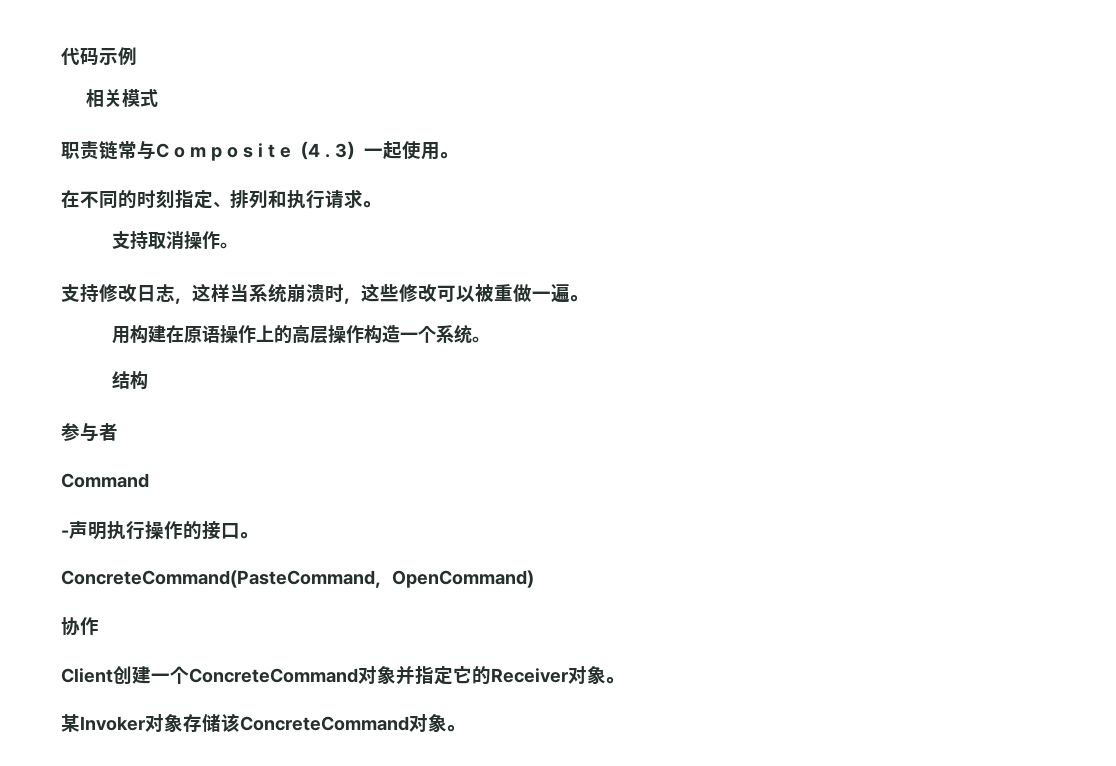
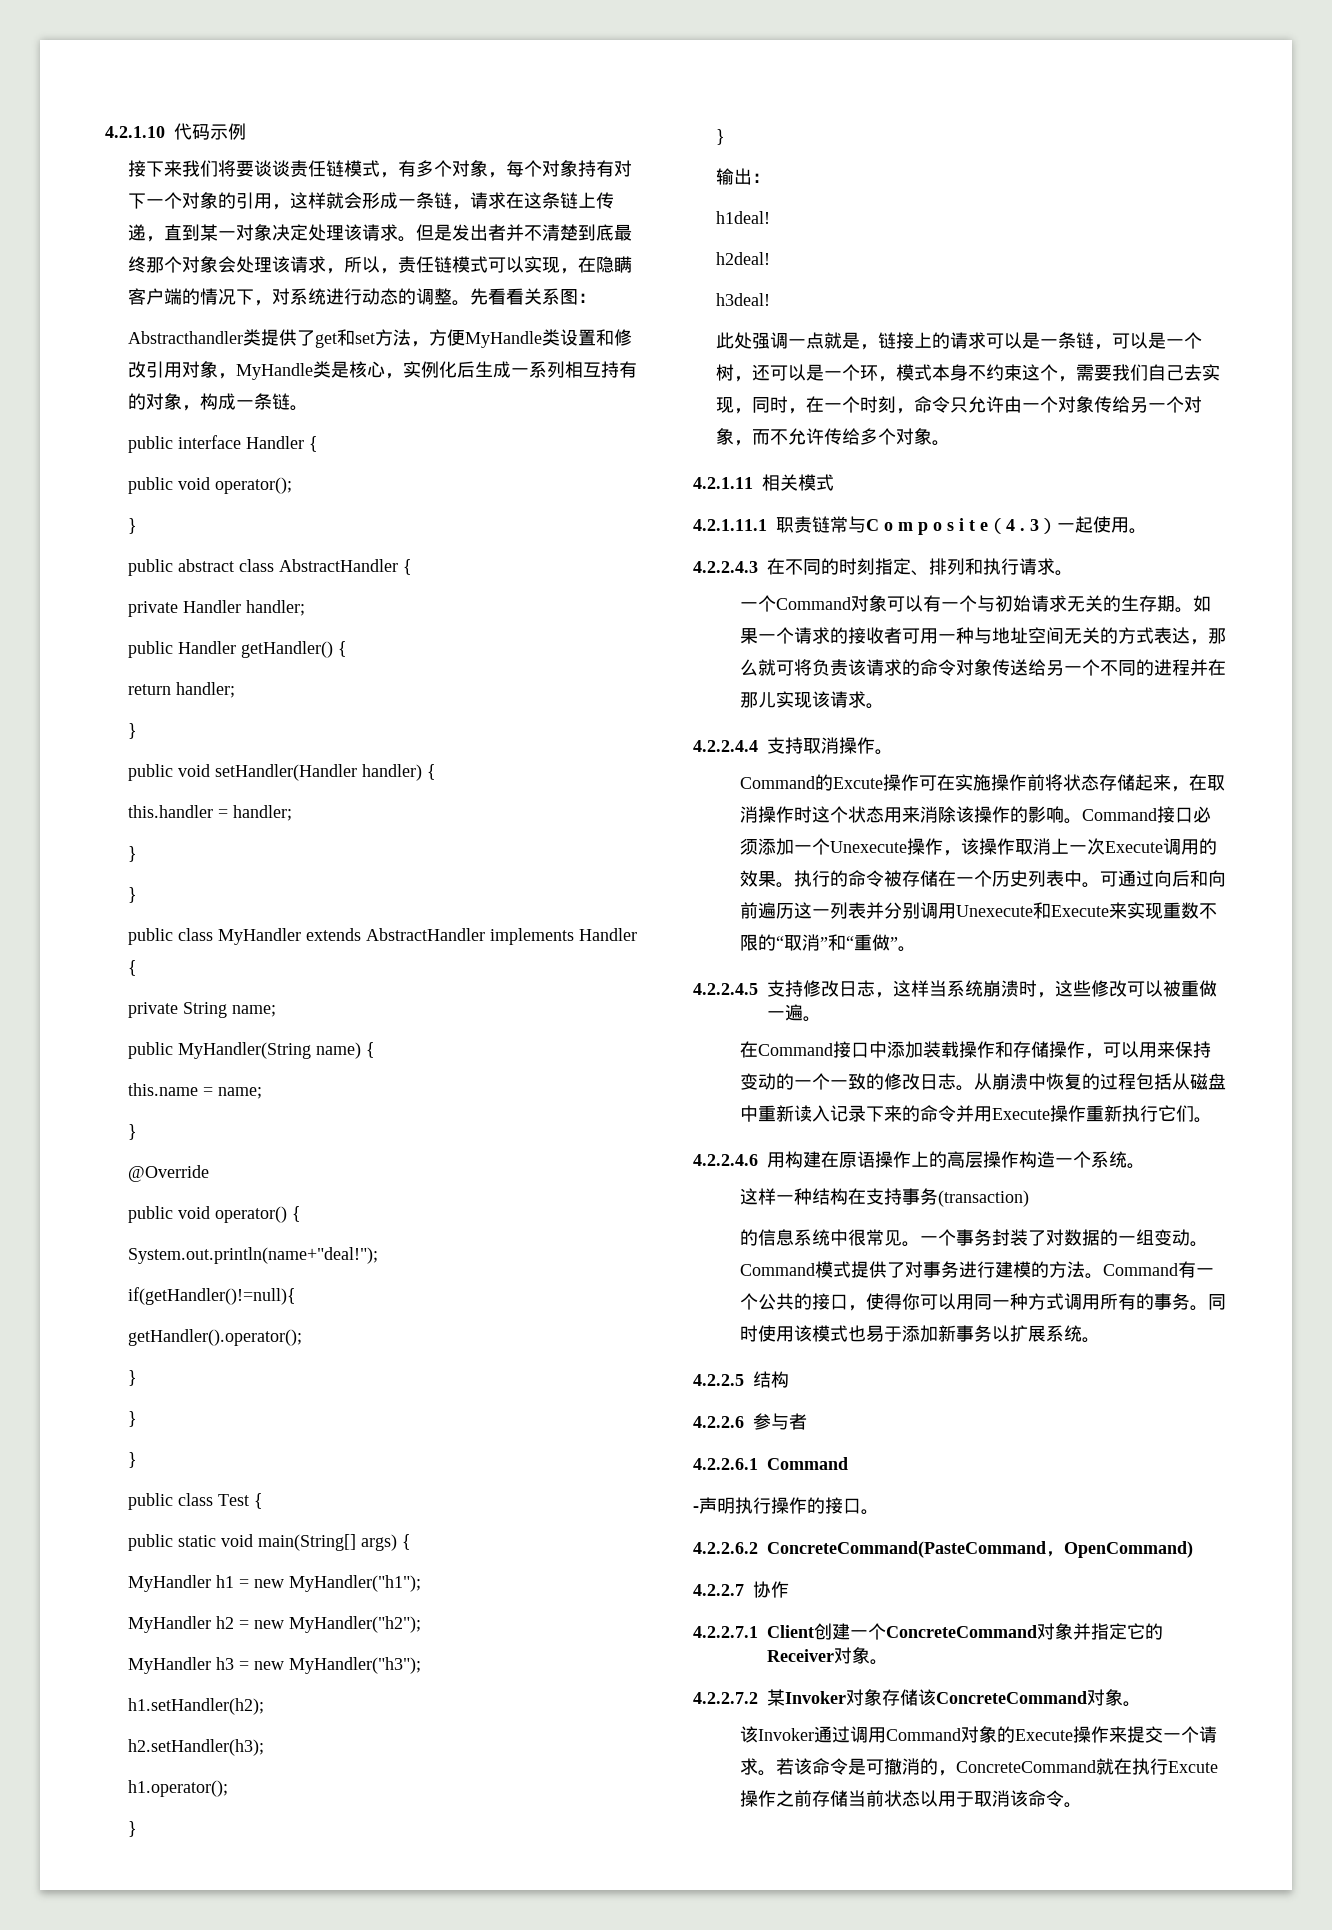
(61, 56) none -> [105,126,165,138] 4.2.1.10
(137, 56) none -> [128,160,633,178] [128,192,615,210] [128,224,633,242] [128,256,633,274] [128,288,597,306] [128,329,633,348] [128,361,638,380] [128,393,309,411] [128,435,319,453] [128,477,293,494] [128,518,138,534] [128,559,413,576] [128,600,306,617] [128,641,348,658] [128,682,236,698] [128,723,138,739] [128,764,437,781] [128,805,293,821] [128,846,138,862] [128,887,138,903] [128,928,638,945] [128,960,138,976] [128,1002,277,1018] [128,1042,376,1059] [128,1083,263,1099] [128,1124,138,1140] [128,1165,210,1182] [128,1206,302,1223] [128,1247,379,1264] [128,1287,297,1305] [128,1329,303,1346] [128,1370,138,1386] [128,1411,138,1427] [128,1452,138,1468] [128,1493,264,1510] [128,1534,412,1551] [128,1575,422,1592] [128,1616,422,1633] [128,1657,422,1674] [128,1698,265,1715] [128,1739,265,1756] [128,1780,229,1797] [128,1821,138,1837] [716,129,726,145] [716,168,771,185] [716,211,771,224] [716,252,771,265] [716,293,771,306] [716,332,1203,350] [716,364,1221,382] [716,396,1203,414] [716,428,951,446] [693,477,753,489] 接下来我们将要谈谈责任链模式，有多个对象，每个对象持有对下一个对象的引用，这样就会形成一条链，请求在这条链上传递，直到某一对象决定处理该请求。但是发出者并不清楚到底最终那个对象会处理该请求，所以，责任链模式可以实现，在隐瞒客户端的情况下，对系统进行动态的调整。先看看关系图： // Abstracthandler类提供了get和set方法，方便MyHandle类设置和修改引用对象，MyHandle类是核心，实例化后生成一系列相互持有的对象，构成一条链。 // public interface Handler { // public void operator(); // } // public abstract class AbstractHandler { // private Handler handler; // public Handler getHandler() { // return handler; // } // public void setHandler(Handler handler) { // this.handler = handler; // } // } // public class MyHandler extends AbstractHandler implements Handler { // private String name; // public MyHandler(String name) { // this.name = name; // } // @Override // public void operator() { // System.out.println(name+"deal!"); // if(getHandler()!=null){ // getHandler().operator(); // } // } // } // public class Test { // public static void main(String[] args) { // MyHandler h1 = new MyHandler("h1"); // MyHandler h2 = new MyHandler("h2"); // MyHandler h3 = new MyHandler("h3"); // h1.setHandler(h2); // h2.setHandler(h3); // h1.operator(); // } // } // 输出： // h1deal! // h2deal! // h3deal! // 此处强调一点就是，链接上的请求可以是一条链，可以是一个树，还可以是一个环，模式本身不约束这个，需要我们自己去实现，同时，在一个时刻，命令只允许由一个对象传给另一个对象，而不允许传给多个对象。 // 4.2.1.11
(159, 98) none -> [693,519,767,531] 4.2.1.11.1
(457, 155) none -> [693,561,758,573] 4.2.2.4.3
[111,231,238,250] 支持取消操作。 // -> [739,595,1211,613] [739,627,1226,645] [739,659,1226,676] [739,691,884,709] [693,737,893,755] [739,774,1225,792] [739,806,1211,824] [739,838,1217,856] [739,870,1226,888] [739,902,1217,919] [739,934,916,952] [693,983,758,995] 一个Command对象可以有一个与初始请求无关的生存期。如果一个请求的接收者可用一种与地址空间无关的方式表达，那么就可将负责该请求的命令对象传送给另一个不同的进程并在那儿实现该请求。 // 4.2.2.4.4支持取消操作。 // Command的Excute操作可在实施操作前将状态存储起来，在取消操作时这个状态用来消除该操作的影响。Command接口必须添加一个Unexecute操作，该操作取消上一次Execute调用的效果。执行的命令被存储在一个历史列表中。可通过向后和向前遍历这一列表并分别调用Unexecute和Execute来实现重数不限的“取消”和“重做”。 // 4.2.2.4.5
(587, 298) none -> [739,1041,1211,1059] [739,1073,1226,1091] [739,1105,1212,1123] [693,1154,758,1166] 在Command接口中添加装载操作和存储操作，可以用来保持变动的一个一致的修改日志。从崩溃中恢复的过程包括从磁盘中重新读入记录下来的命令并用Execute操作重新执行它们。 // 4.2.2.4.6
(490, 339) none -> [739,1188,1029,1207] [739,1229,1208,1247] [739,1261,1214,1279] [739,1293,1226,1311] [739,1325,1100,1343] [693,1374,744,1386] 这样一种结构在支持事务(transaction) // 的信息系统中很常见。一个事务封装了对数据的一组变动。Command模式提供了对事务进行建模的方法。Command有一个公共的接口，使得你可以用同一种方式调用所有的事务。同时使用该模式也易于添加新事务以扩展系统。 // 4.2.2.5
(148, 380) none -> [693,1416,744,1428] 4.2.2.6
(118, 432) none -> [693,1458,758,1470] 4.2.2.6.1
(257, 535) none -> [693,1542,758,1554] 4.2.2.6.2
(534, 579) none -> [693,1584,744,1596] 4.2.2.7
(99, 626) none -> [693,1626,758,1638] 4.2.2.7.1
(623, 680) none -> [693,1692,758,1704] 4.2.2.7.2
(464, 728) none -> [739,1726,1217,1743] [739,1758,1218,1776] [739,1790,1082,1808] // 该Invoker通过调用Command对象的Execute操作来提交一个请求。若该命令是可撤消的，ConcreteCommand就在执行Excute操作之前存储当前状态以用于取消该命令。

